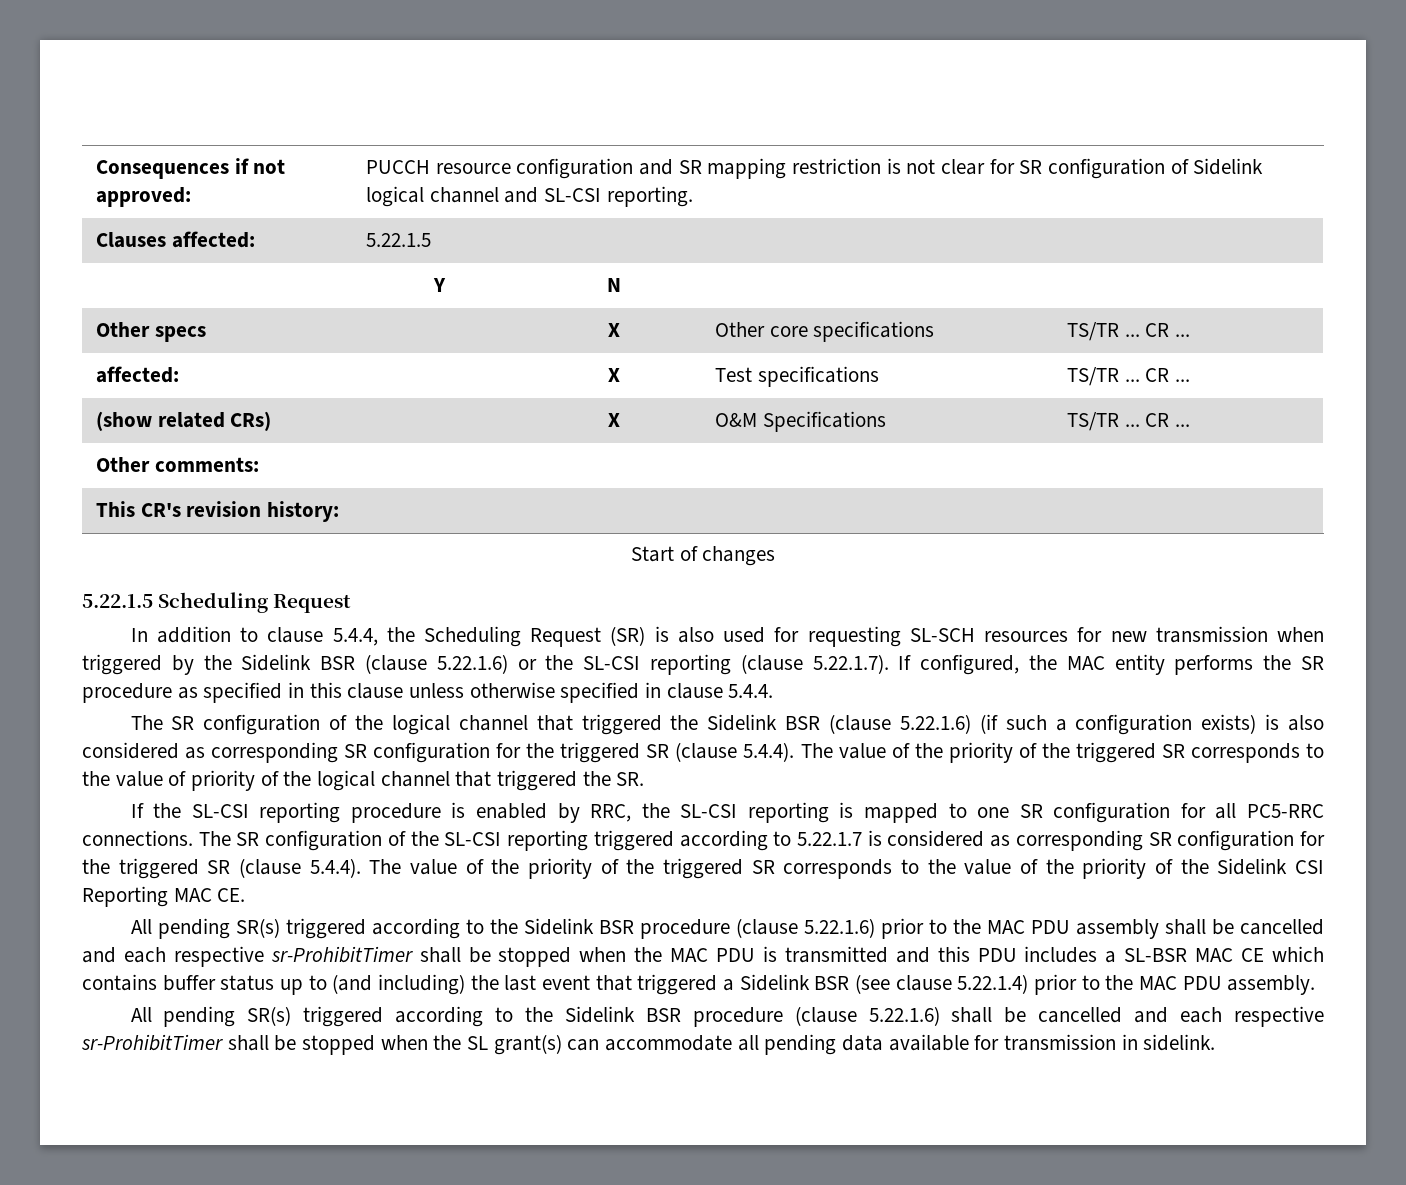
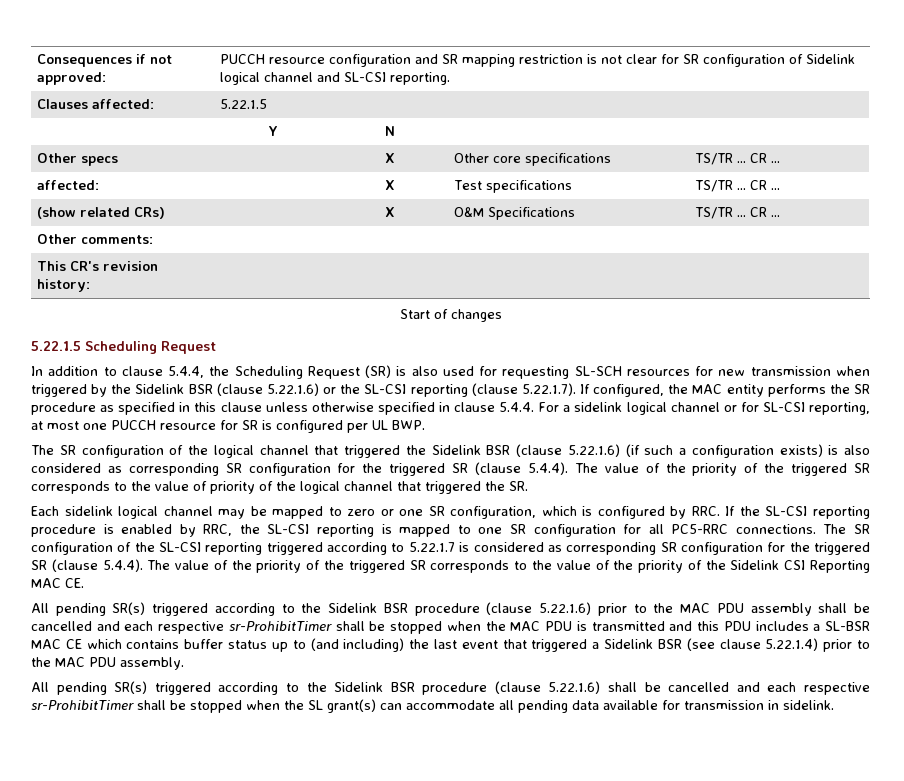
(774, 691) none -> [538,402,871,415] [31,420,425,433] For a sidelink logical channel or for SL-CSI reporting, at most one PUCCH resource for SR is configured per UL BWP.
(645, 779) none -> [31,506,720,519] Each sidelink logical channel may be mapped to zero or one SR configuration, which is configured by RRC.

